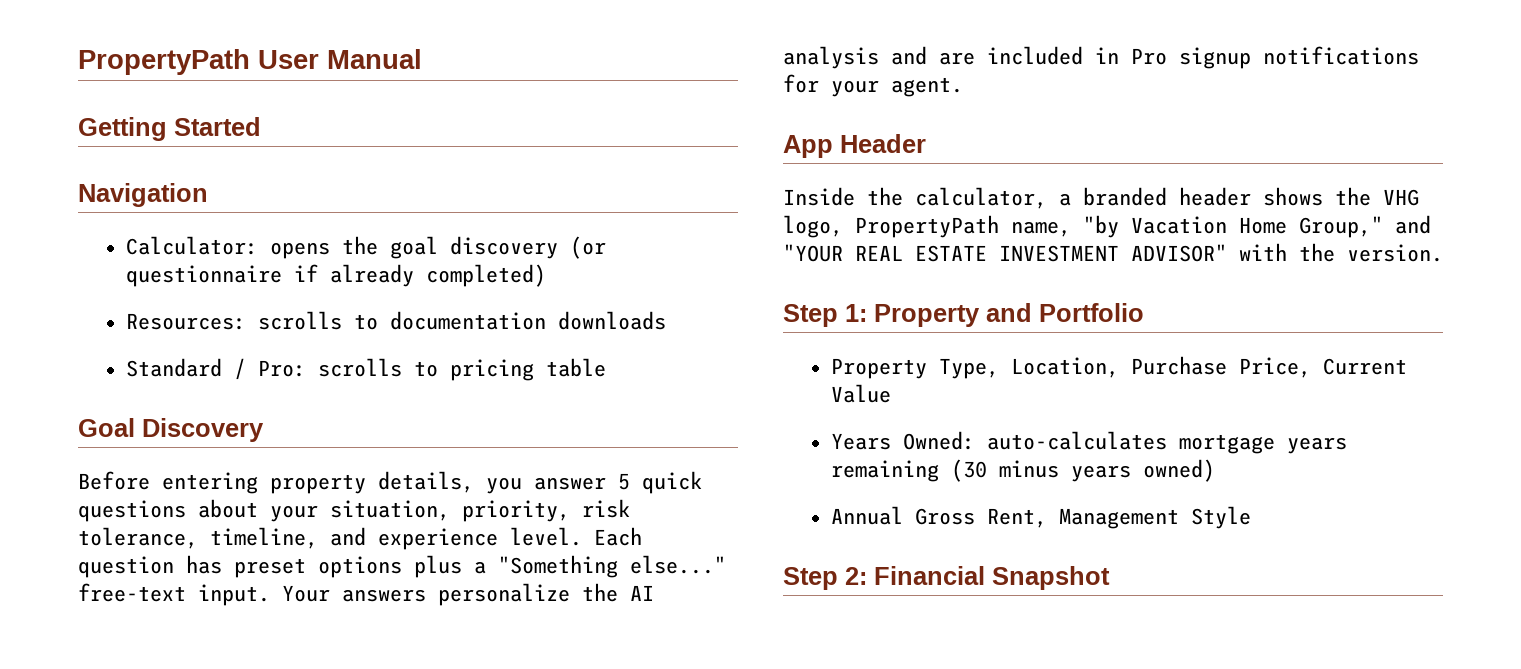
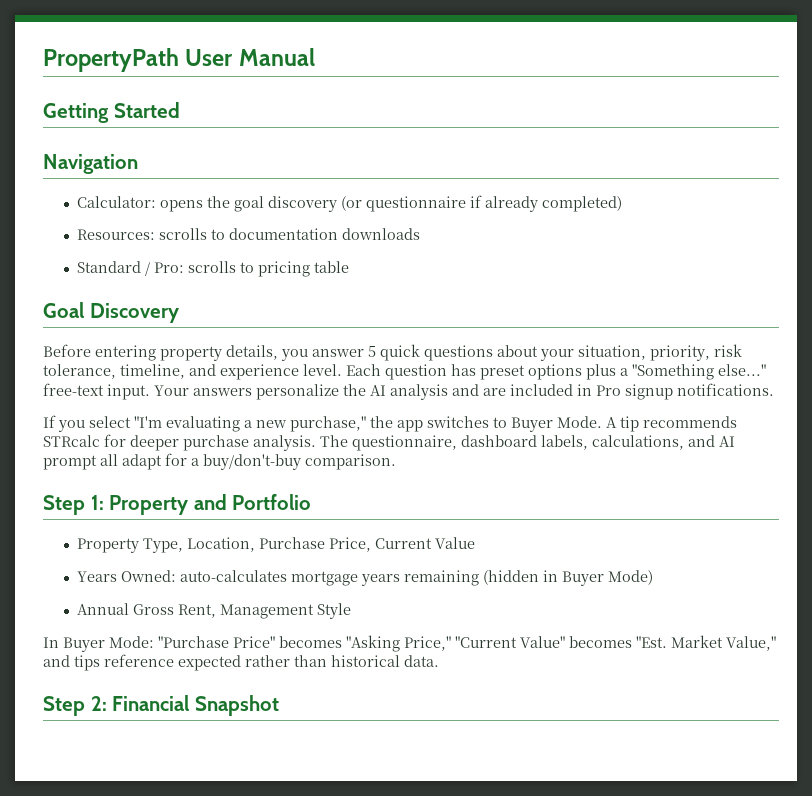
[1263,46,1419,65] [783,74,963,97] [783,134,926,158] [783,187,1419,209] [783,215,1431,238] [783,243,1443,262] notifications for your agent. // App Header // Inside the calculator, a branded header shows the VHG logo, PropertyPath name, "by Vacation Home Group," and "YOUR REAL ESTATE INVESTMENT ADVISOR" with the version. -> [677,383,774,396] [43,415,737,432] [43,434,735,451] [43,453,396,470] notifications. // If you select "I'm evaluating a new purchase," the app switches to Buyer Mode. A tip recommends STRcalc for deeper purchase analysis. The questionnaire, dashboard labels, calculations, and AI prompt all adapt for a buy/don't-buy comparison.
[950,459,1215,482] (30 minus years owned) -> [482,570,653,586] (hidden in Buyer Mode)
(1251, 517) none -> [43,635,776,652] [43,654,439,671] // In Buyer Mode: "Purchase Price" becomes "Asking Price," "Current Value" becomes "Est. Market Value," and tips reference expected rather than historical data.

